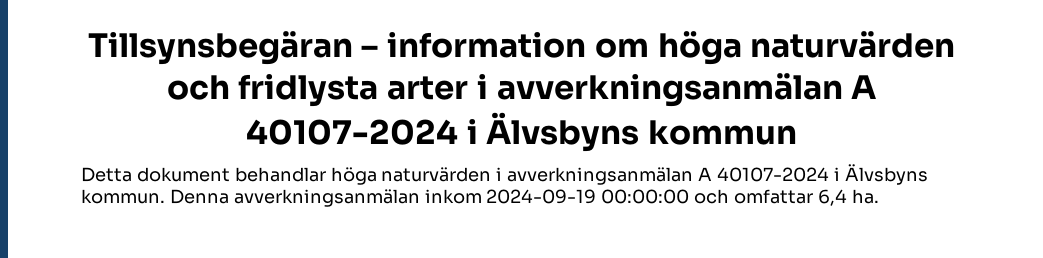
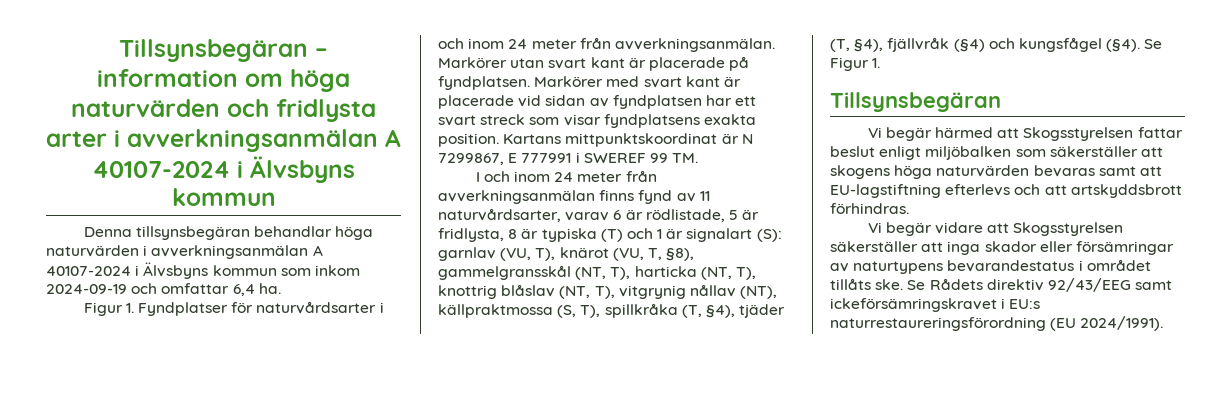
[81,167,230,182] Detta dokument -> [83,226,250,240] Denna tillsynsbegäran
[81,189,420,207] kommun. Denna avverkningsanmälan -> [212,265,311,276] kommun som
[601,189,690,204] 00:00:00 -> (127, 289) none
(879, 196) none -> [83,301,384,316] [438,37,775,52] [438,56,750,71] [438,76,741,90] [438,95,757,109] [438,114,756,128] [438,133,753,147] [438,152,699,165] [475,170,657,182] [438,190,710,204] [438,208,760,222] [438,228,782,242] [438,247,695,261] [438,265,756,280] [438,284,778,299] [438,303,786,318] [830,37,1163,52] [830,57,881,71] [830,92,1001,112] [867,127,1183,141] [830,146,1163,160] [830,165,1162,179] [830,184,1182,198] [830,203,909,214] [867,222,1124,236] [830,241,1174,255] [830,259,1151,274] [830,278,1173,292] [830,298,1041,312] [830,316,1164,331] // Figur 1. Fyndplatser för naturvårdsarter i och inom 24 meter från avverkningsanmälan. Markörer utan svart kant är placerade på fyndplatsen. Markörer med svart kant är placerade vid sidan av fyndplatsen har ett svart streck som visar fyndplatsens exakta position. Kartans mittpunktskoordinat är N 7299867, E 777991 i SWEREF 99 TM. // I och inom 24 meter från avverkningsanmälan finns fynd av 11 naturvårdsarter, varav 6 är rödlistade, 5 är fridlysta, 8 är typiska (T) och 1 är signalart (S): garnlav (VU, T), knärot (VU, T, §8), gammelgransskål (NT, T), harticka (NT, T), knottrig blåslav (NT, T), vitgrynig nållav (NT), källpraktmossa (S, T), spillkråka (T, §4), tjäder (T, §4), fjällvråk (§4) och kungsfågel (§4). Se Figur 1. // Tillsynsbegäran // Vi begär härmed att Skogsstyrelsen fattar beslut enligt miljöbalken som säkerställer att skogens höga naturvärden bevaras samt att EU-lagstiftning efterlevs och att artskyddsbrott förhindras. // Vi begär vidare att Skogsstyrelsen säkerställer att inga skador eller försämringar av naturtypens bevarandestatus i området tillåts ske. Se Rådets direktiv 92/43/EEG samt ickeförsämringskravet i EU:s naturrestaureringsförordning (EU 2024/1991).

